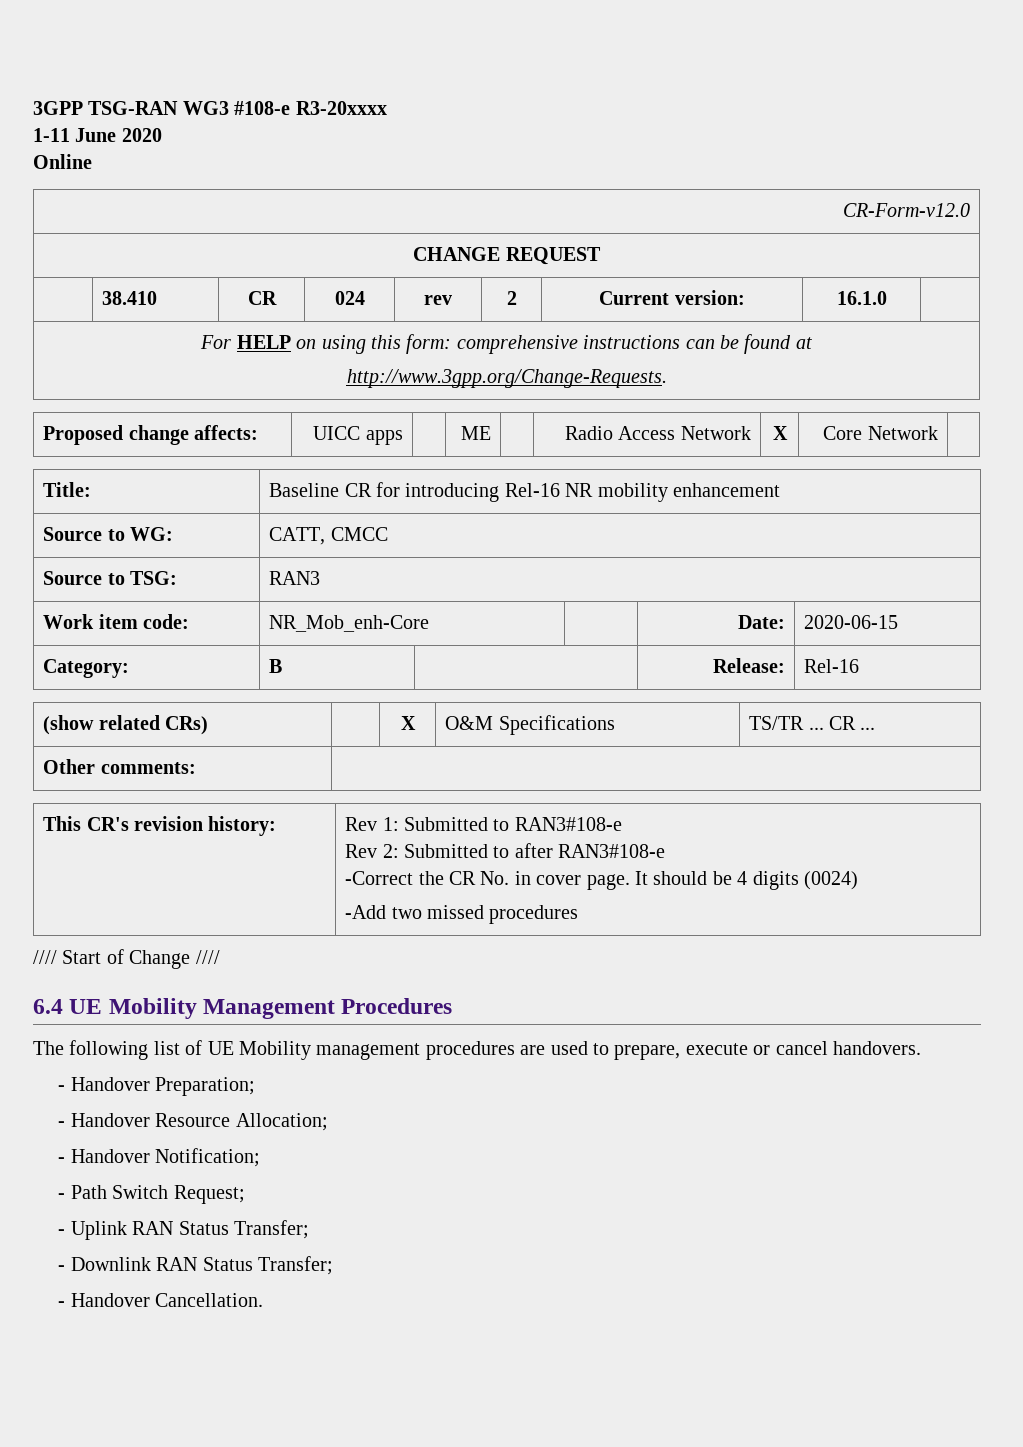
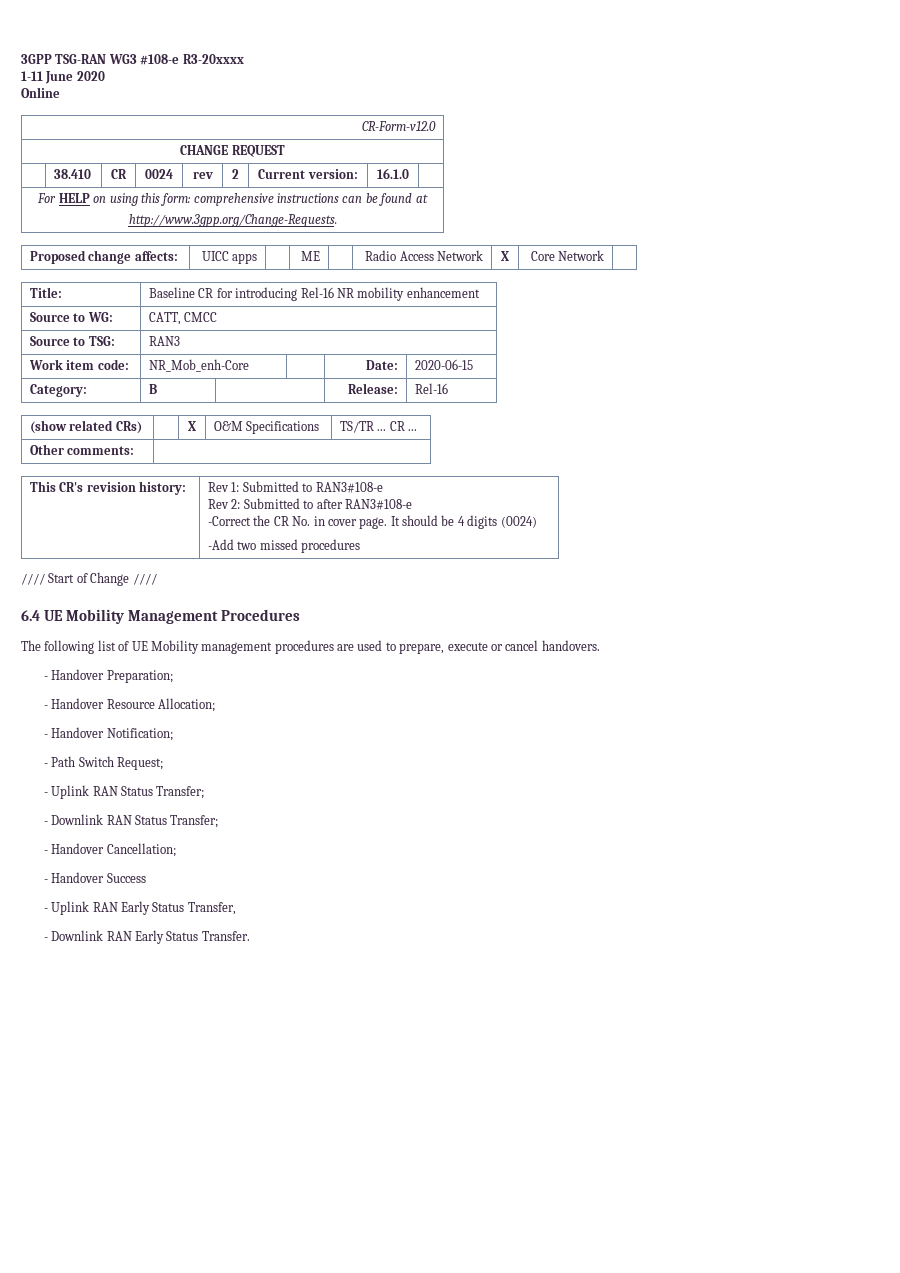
[334,291,365,305] 024 -> [145,169,173,179] 0024
[155,1293,264,1307] Cancellation. -> [106,843,176,857] [43,872,146,883] [43,901,236,915] [43,930,250,944] Cancellation; // - Handover Success // - Uplink RAN Early Status Transfer, // - Downlink RAN Early Status Transfer.

